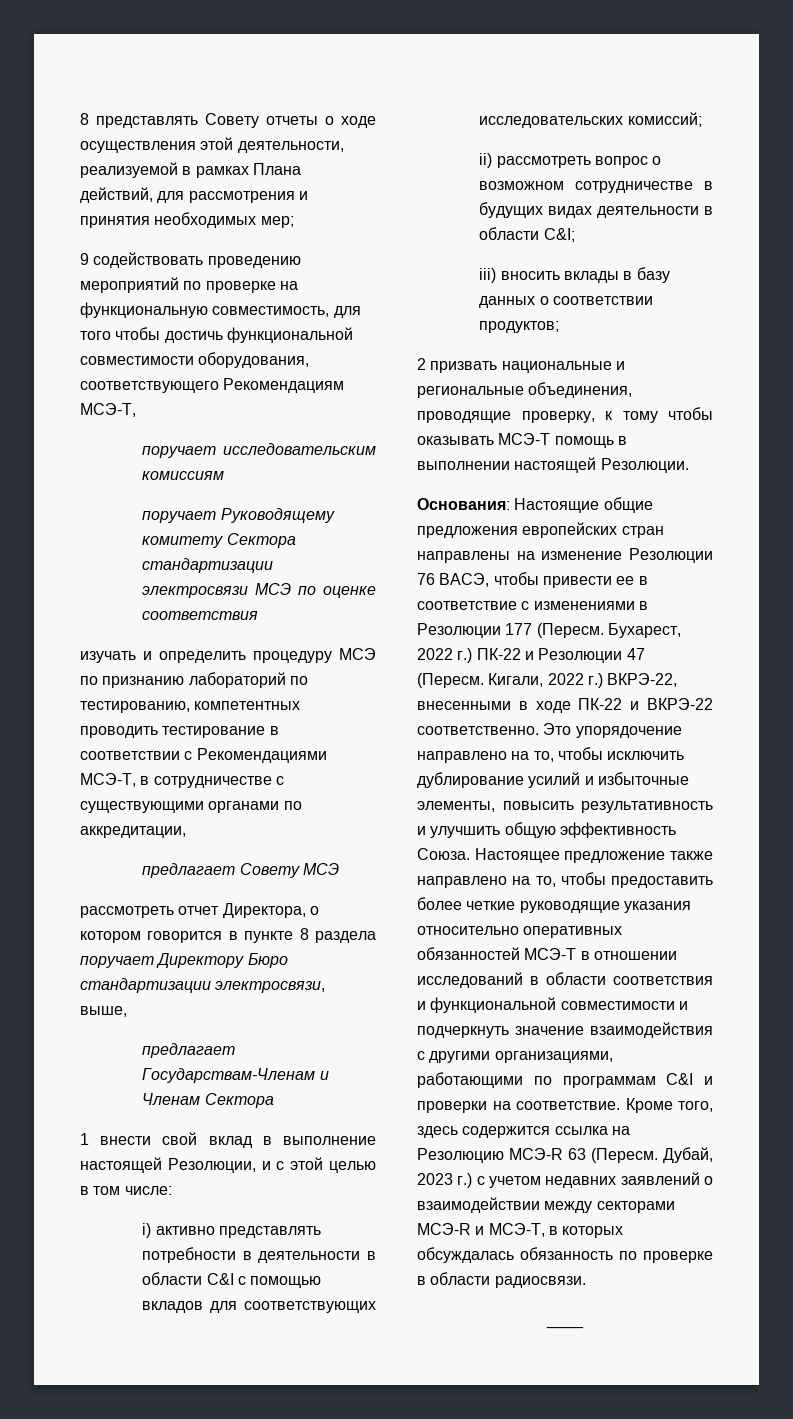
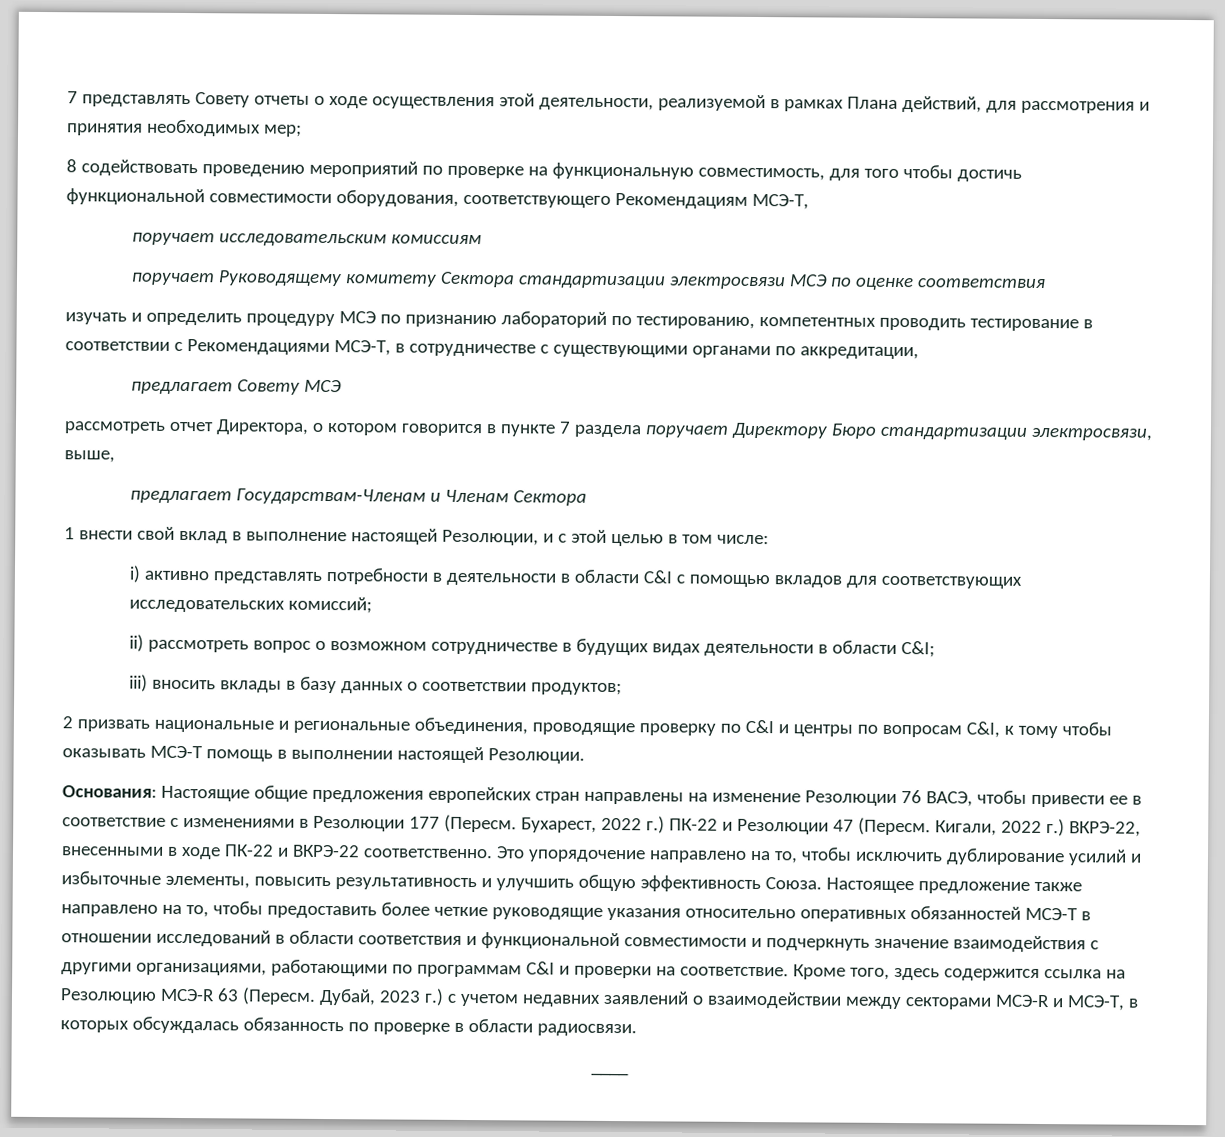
[80,113,89,125] 8 -> [67,91,78,104] 7
[80,253,89,265] 9 -> [66,159,77,173] 8
[299,928,309,940] 8 -> [558,421,571,434] 7
[521,411,595,423] проверку, -> [638,719,1000,738] проверку по C&I и центры по вопросам C&I,

